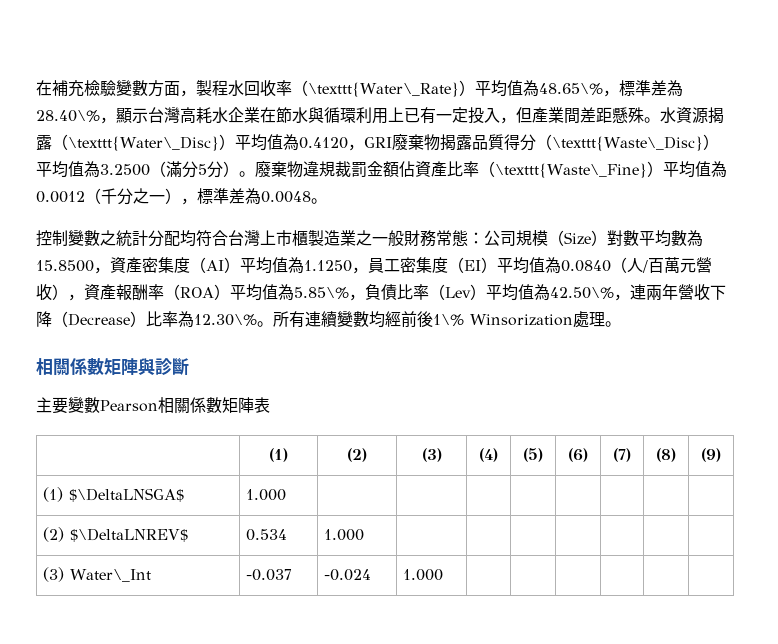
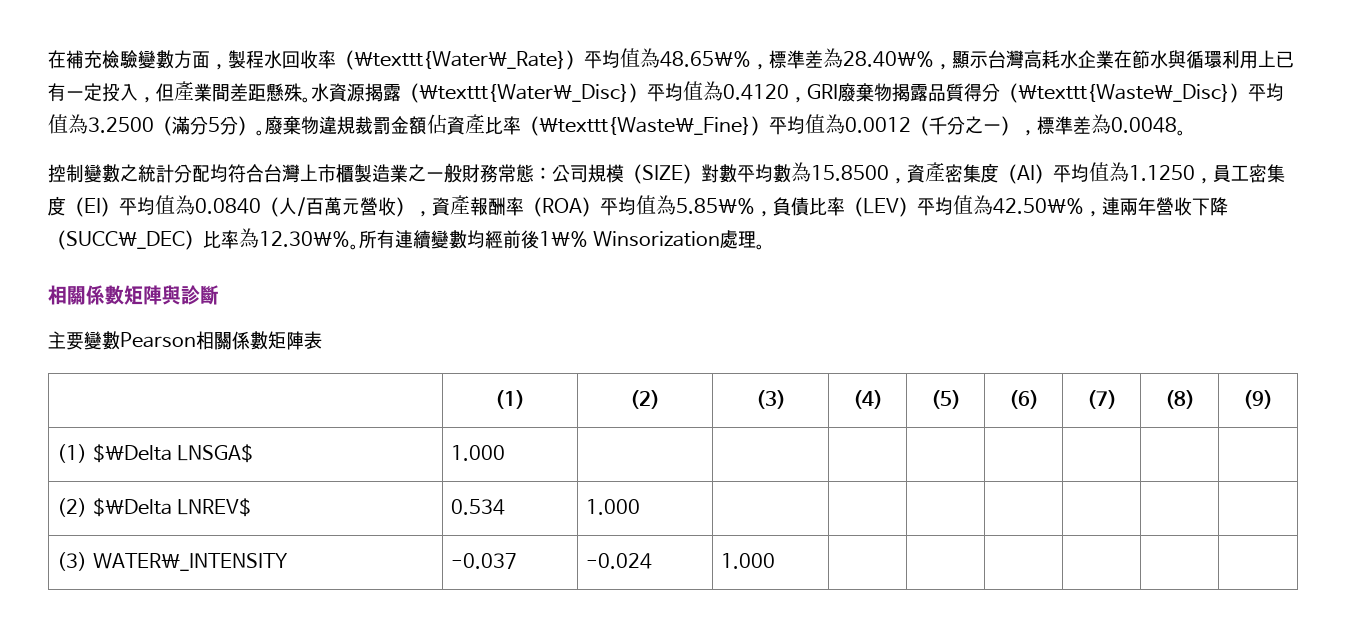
[564,232,591,245] Size -> [642,165,683,180] SIZE
[445,287,471,298] Lev -> [863,198,899,214] LEV
[68,313,130,326] Decrease -> [66,231,185,249] SUCC\_DEC
[69,488,185,502] $\DeltaLNSGA$ -> [92,444,254,463] $\Delta LNSGA$
[70,528,189,542] $\DeltaLNREV$ -> [92,498,252,517] $\Delta LNREV$
[70,569,152,582] Water\_Int -> [92,553,288,571] WATER\_INTENSITY

